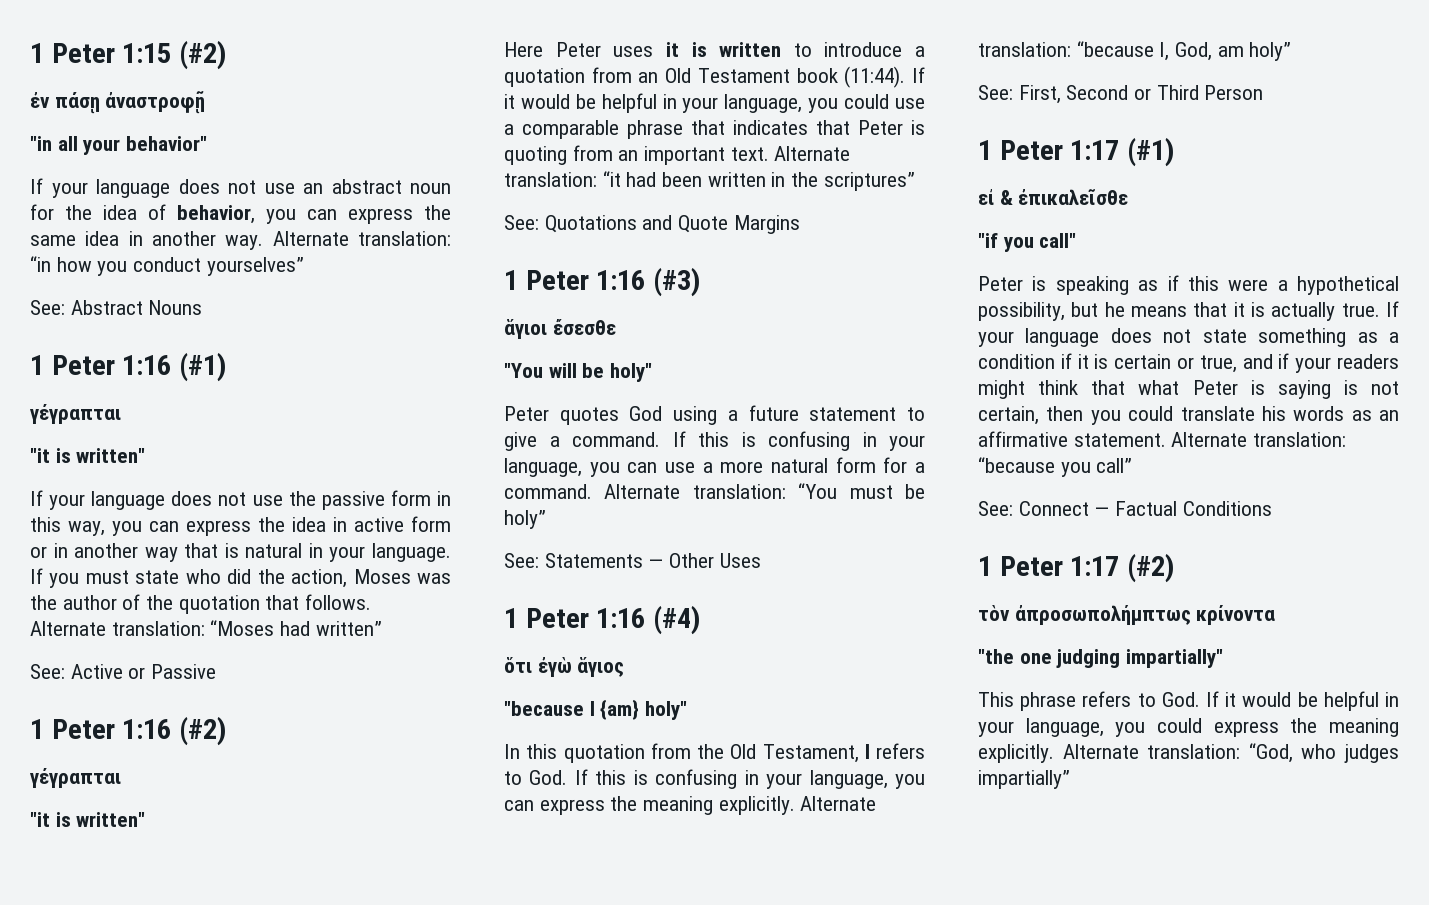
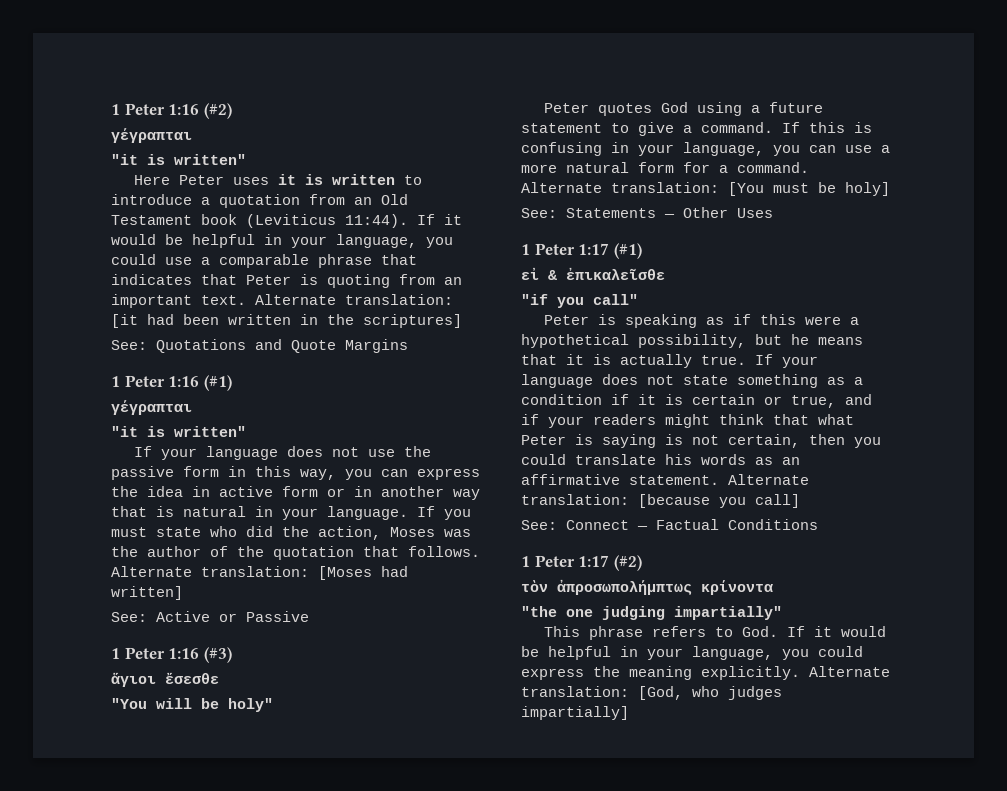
[30,41,227,70] [30,91,206,114] [30,136,208,155] [30,178,451,198] [30,204,451,224] [30,231,452,250] [30,256,304,276] [30,300,203,315] 1 Peter 1:15 (#2) // ἐν πάσῃ ἀναστροφῇ // "in all your behavior" // If your language does not use an abstract noun for the idea of behavior, you can express the same idea in another way. Alternate translation: “in how you conduct yourselves” // See: Abstract Nouns -> [111,103,232,119] [111,128,192,143] [111,154,246,165] [133,174,422,185] [111,194,408,208] [111,214,462,228] [111,234,453,248] [111,254,417,268] [111,274,462,288] [111,294,453,308] [111,314,462,328] [111,339,408,353] 1 Peter 1:16 (#2) // γέγραπται // "it is written" // Here Peter uses it is written to introduce a quotation from an Old Testament book (Leviticus 11:44). If it would be helpful in your language, you could use a comparable phrase that indicates that Peter is quoting from an important text. Alternate translation: [it had been written in the scriptures] // See: Quotations and Quote Margins
[210,620,382,636] “Moses had written” -> [318,566,408,580] [111,586,183,600] [Moses had written]
[30,717,227,746] [29,768,121,788] [30,812,146,827] [504,42,925,57] [504,66,925,88] [504,93,925,113] [504,120,925,139] [504,145,851,165] [504,171,915,191] [504,215,800,234] // 1 Peter 1:16 (#2) // γέγραπται // "it is written" // Here Peter uses it is written to introduce a quotation from an Old Testament book (11:44). If it would be helpful in your language, you could use a comparable phrase that indicates that Peter is quoting from an important text. Alternate translation: “it had been written in the scriptures” // See: Quotations and Quote Margins -> (309, 616) none
[798,483,838,499] “You -> [728,182,764,196] [You
[504,510,546,529] holy” -> [845,182,890,196] holy]
[504,606,701,635] [504,657,625,677] [504,699,688,720] [504,743,925,763] [504,769,925,789] [504,796,877,815] [978,41,1292,61] [978,85,1264,104] // 1 Peter 1:16 (#4) // ὅτι ἐγὼ ἅγιος // "because I {am} holy" // In this quotation from the Old Testament, I refers to God. If this is confusing in your language, you can express the meaning explicitly. Alternate translation: “because I, God, am holy” // See: First, Second or Third Person -> (773, 213) none
[978,457,1133,477] “because you call” -> [638,494,800,508] [because you call]
[1248,743,1293,763] “God, -> [638,686,683,700] [God,
[978,770,1070,789] impartially” -> [521,706,629,720] impartially]

